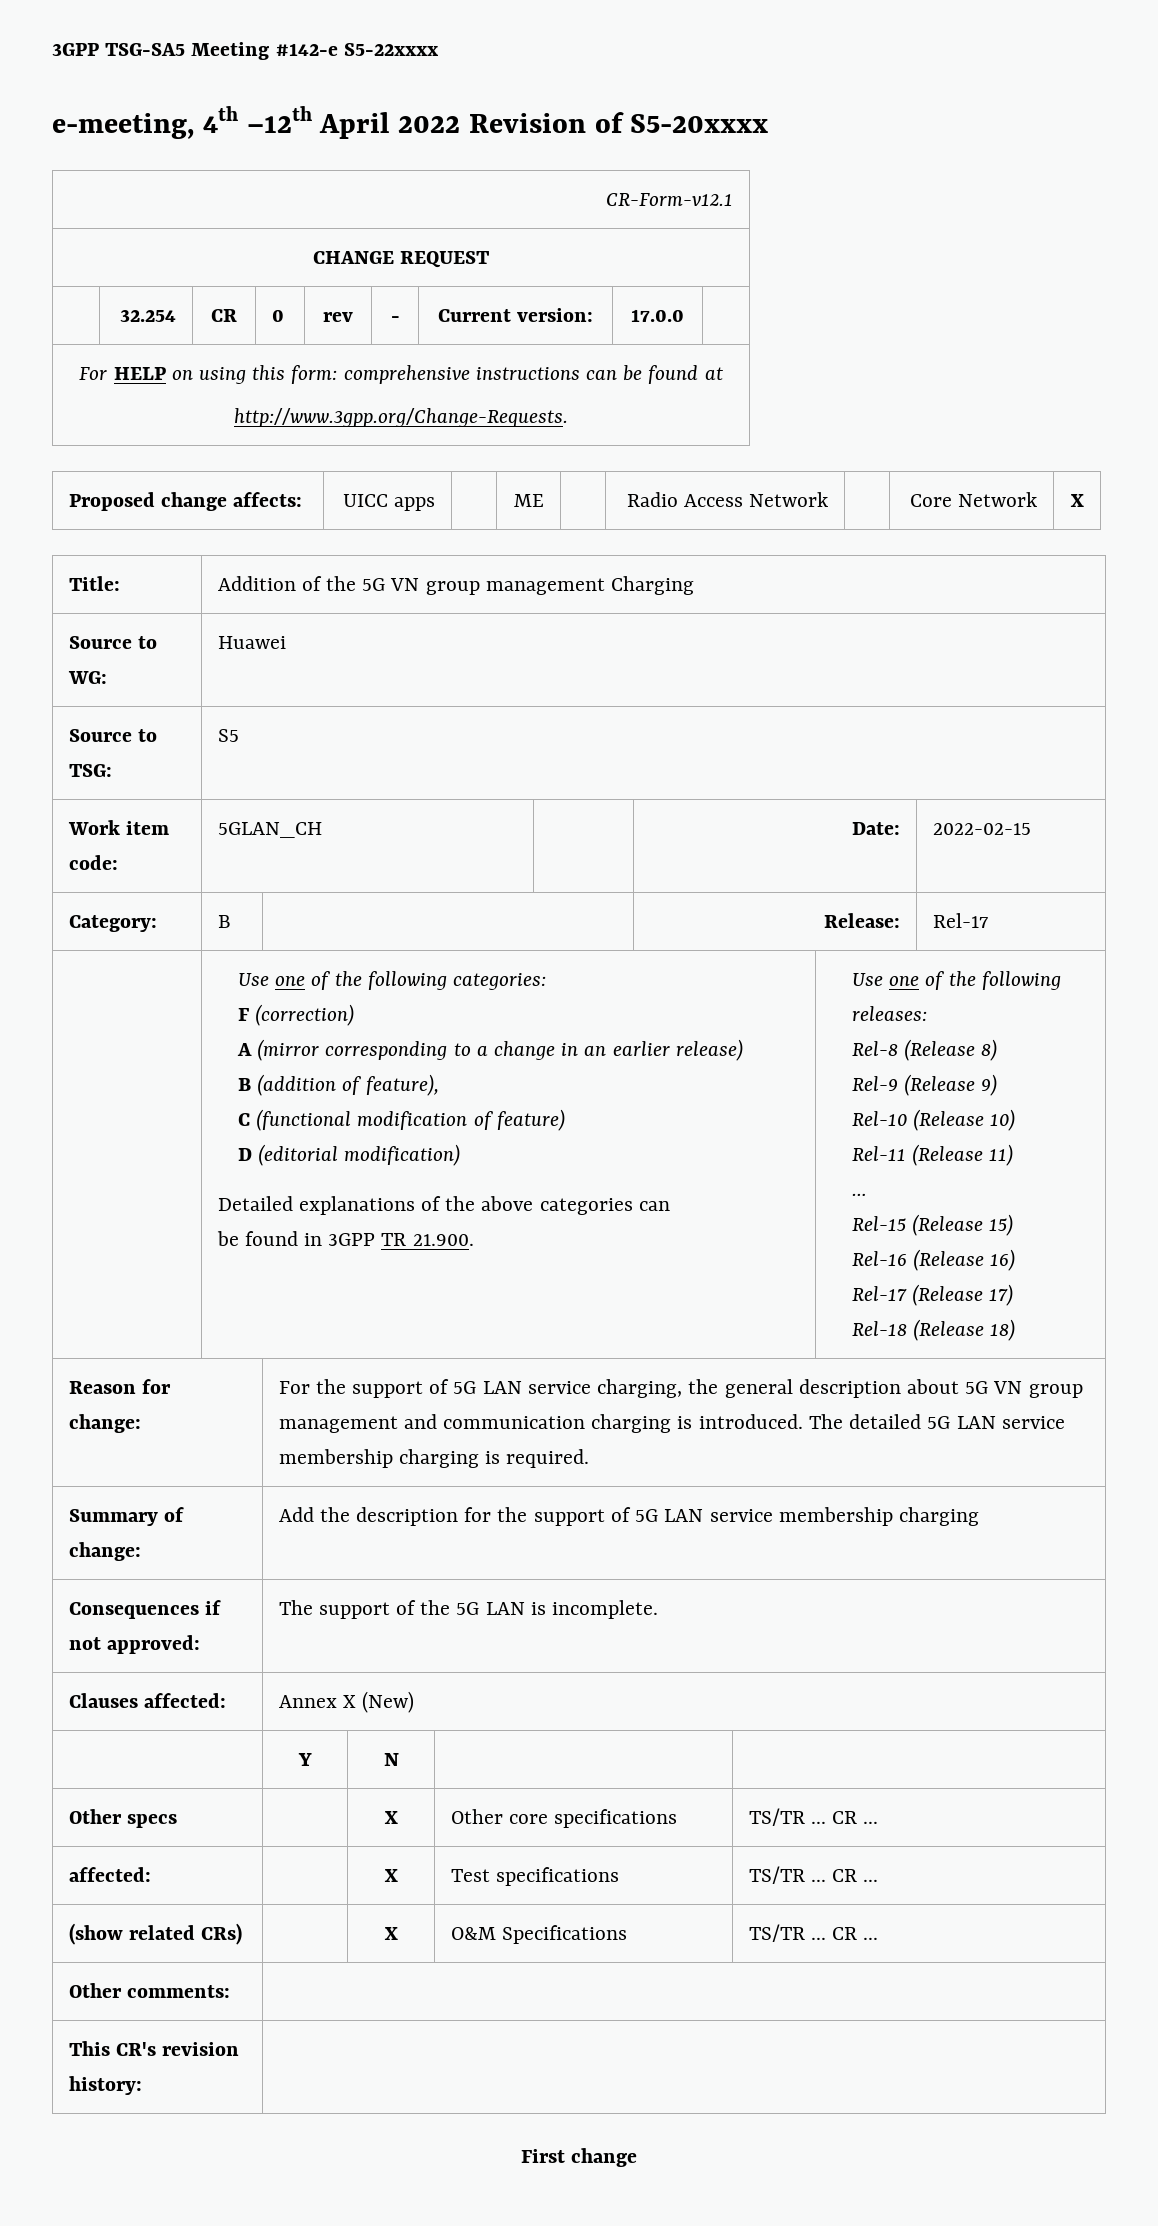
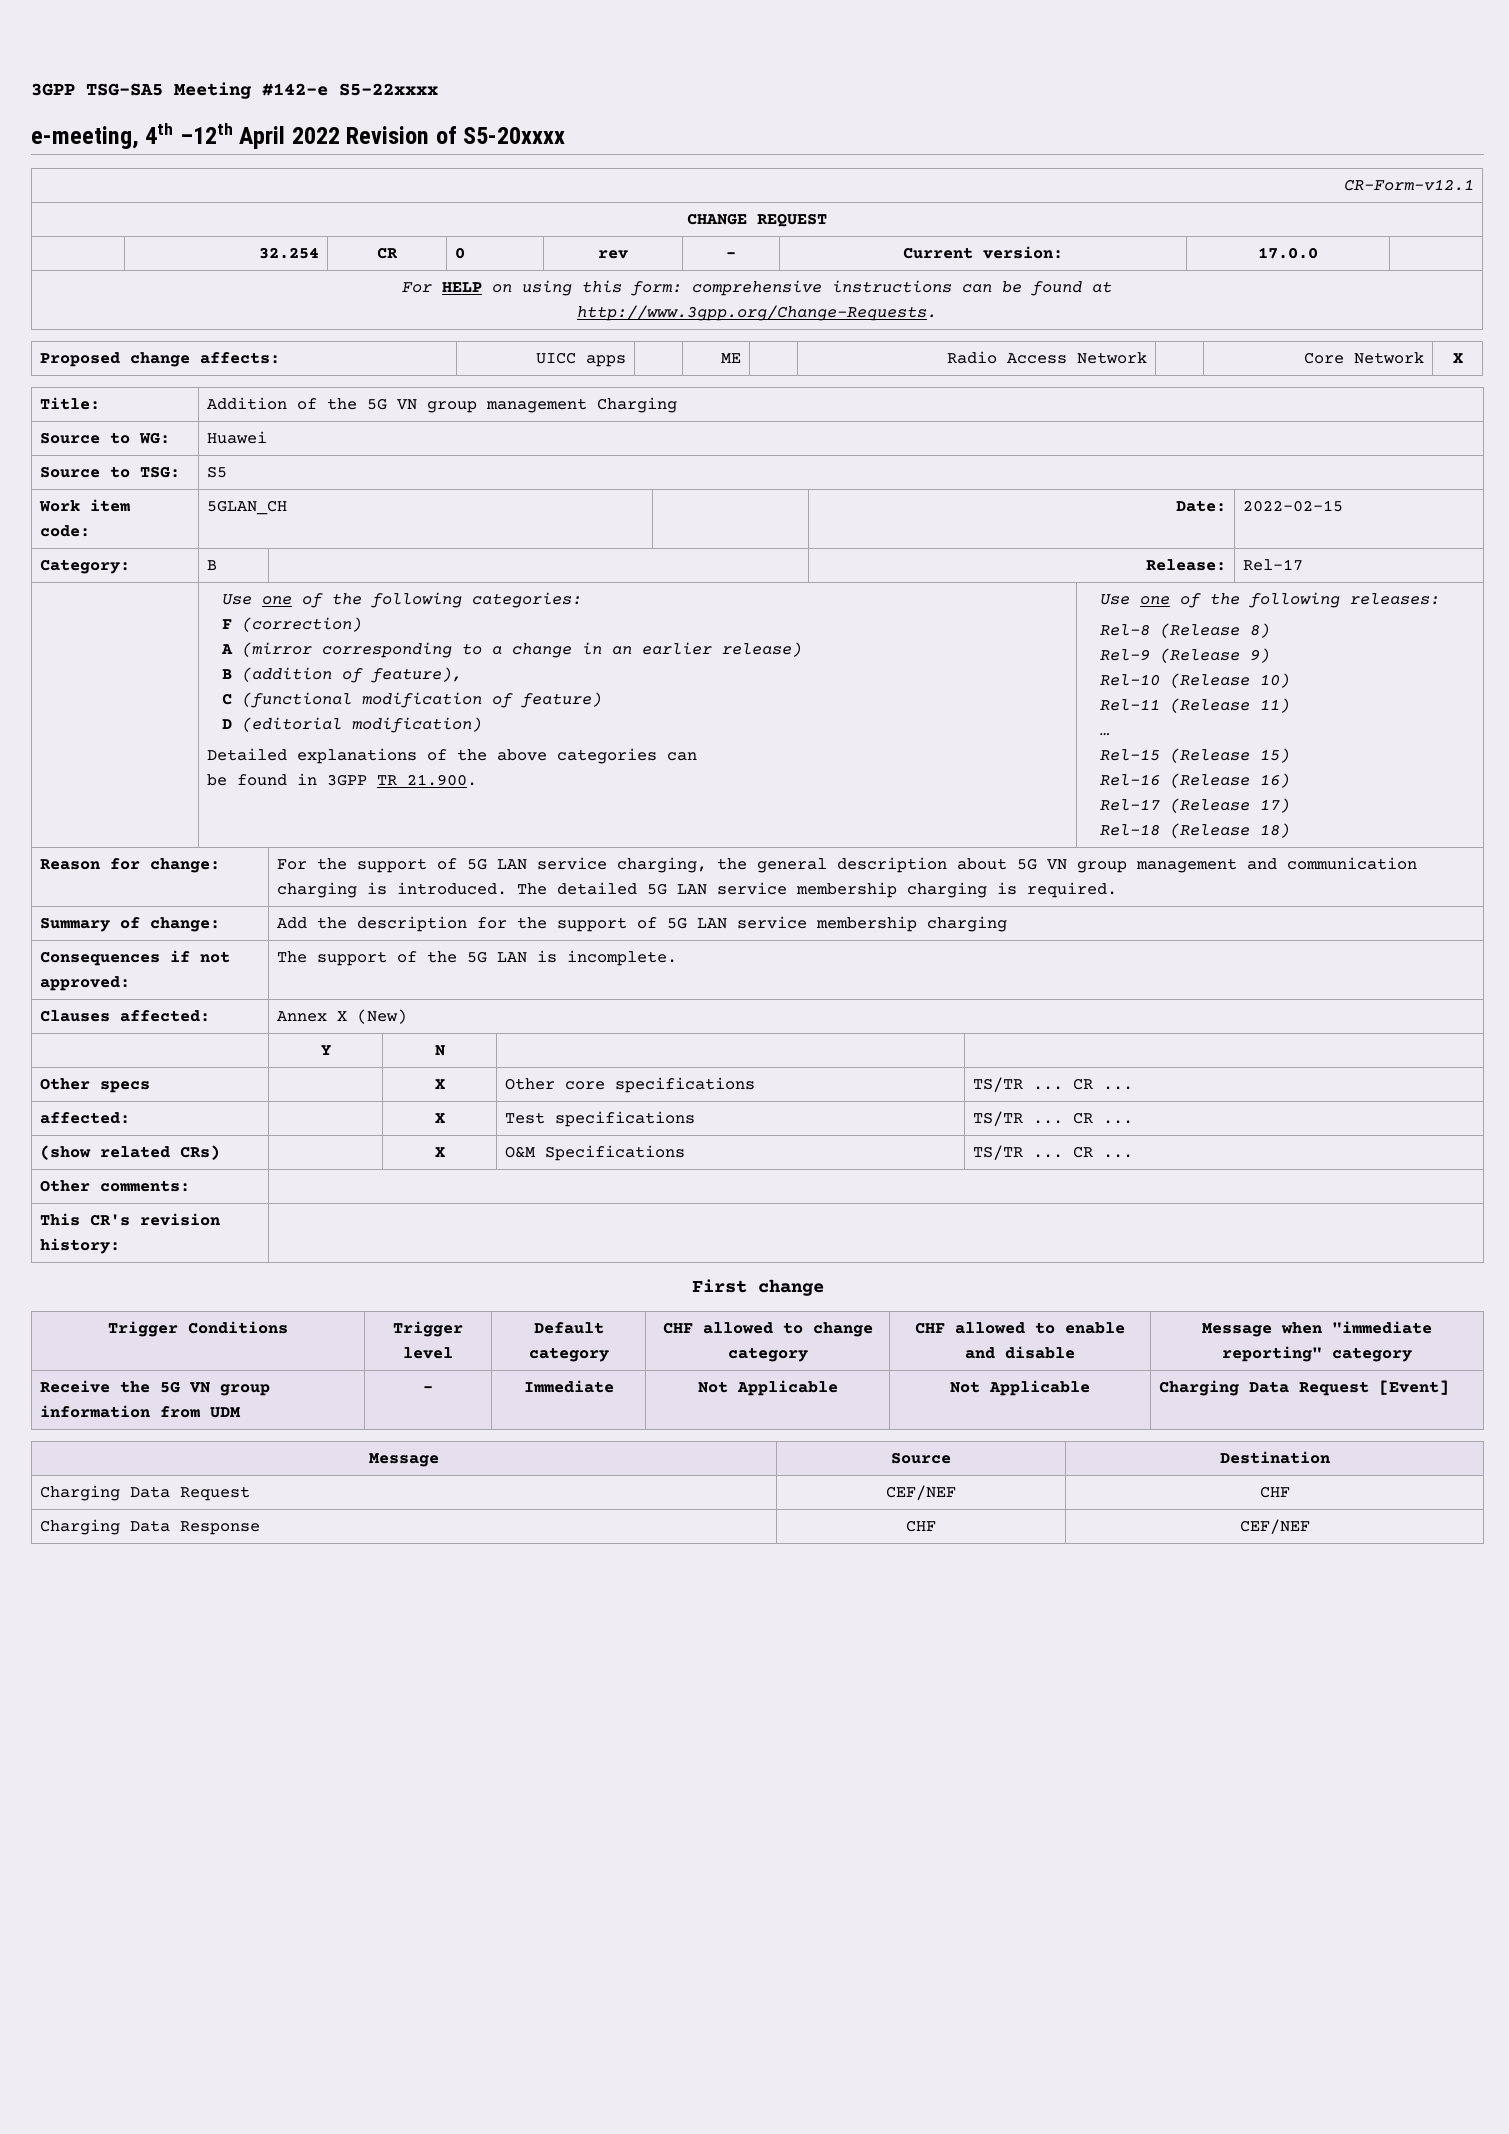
(638, 2157) none -> [107,1321,288,1337] [393,1321,463,1337] [403,1347,453,1359] [533,1322,604,1334] [528,1347,609,1362] [662,1322,873,1337] [727,1347,808,1362] [915,1322,1125,1334] [965,1346,1075,1359] [1202,1321,1432,1337] [1222,1346,1412,1362] [40,1380,271,1396] [40,1405,242,1418] [423,1386,433,1392] [523,1380,614,1393] [697,1380,838,1396] [950,1380,1090,1396] [1159,1380,1450,1396] [369,1453,439,1467] [891,1452,951,1464] [1219,1451,1330,1464] [40,1485,251,1501] [886,1485,956,1500] [1259,1486,1290,1498] [40,1519,261,1535] [906,1520,936,1532] [1239,1519,1310,1534] // Trigger Conditions | Trigger level | Default category | CHF allowed to change category | CHF allowed to enable and disable | Message when "immediate reporting" category // Receive the 5G VN group information from UDM | - | Immediate | Not Applicable | Not Applicable | Charging Data Request [Event] // Message | Source | Destination // Charging Data Request | CEF/NEF | CHF // Charging Data Response | CHF | CEF/NEF

